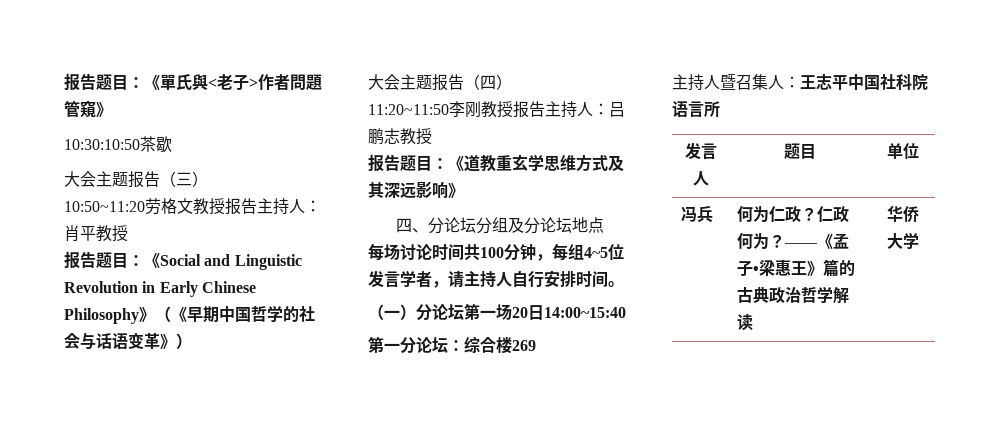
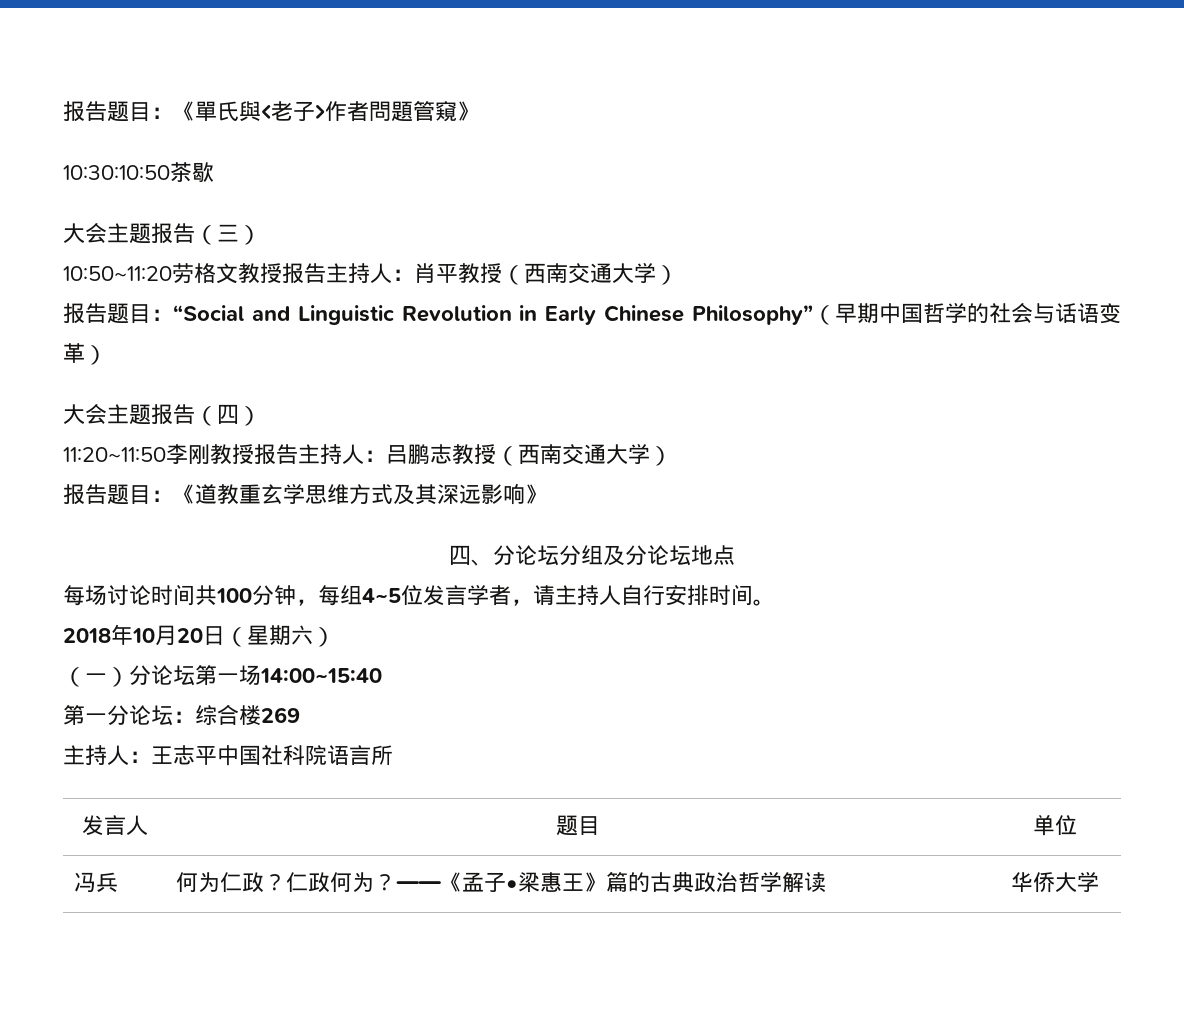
[64,251,201,269] // 报告题目：《Social -> [502,263,678,285] [63,303,244,324] （西南交通大学） // 报告题目：“Social
[64,306,187,324] Philosophy》（《 -> [692,305,835,325] Philosophy”（
[160,333,176,349] 》 -> (85, 353) none
(432, 136) none -> [496,444,672,466] （西南交通大学）
(624, 284) none -> [63,624,335,647] // 2018年10月20日（星期六）
[512,305,544,320] 20日 -> (261, 675) none
[720,74,784,90] 暨召集人 -> (129, 755) none

